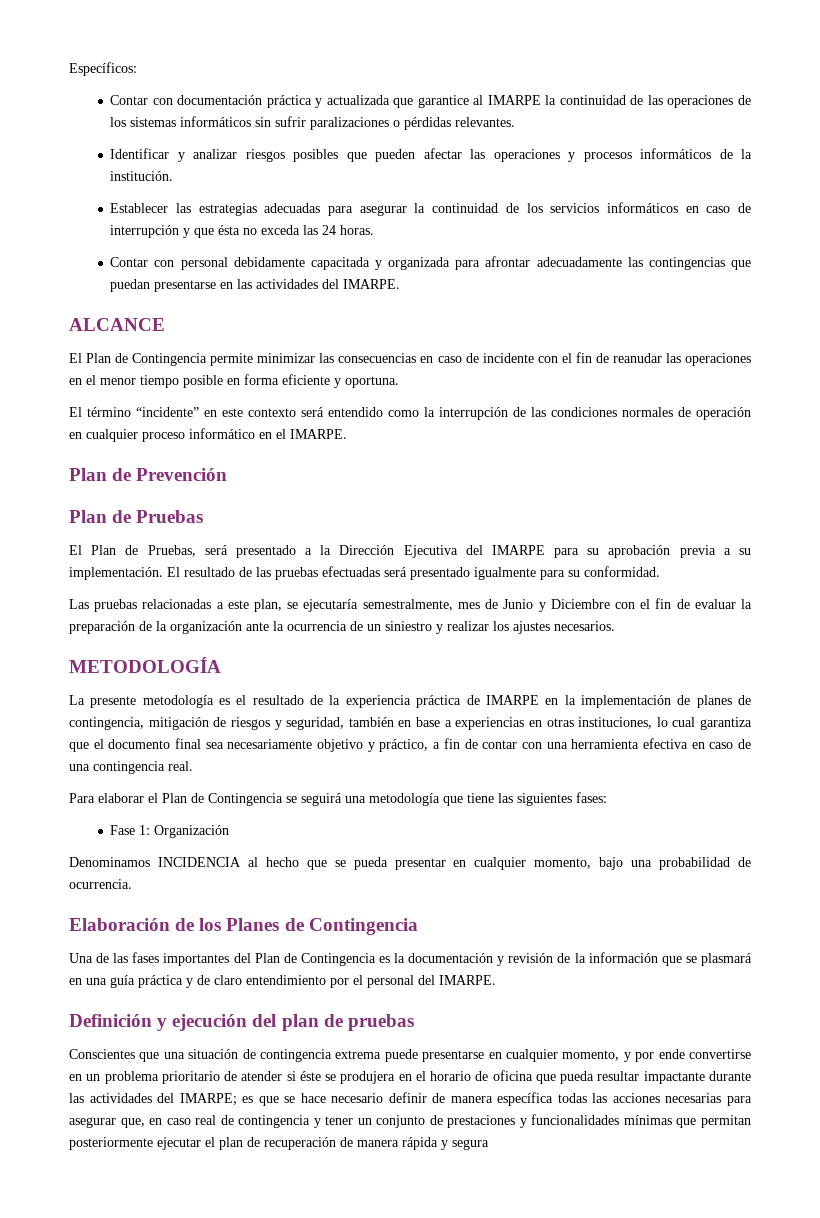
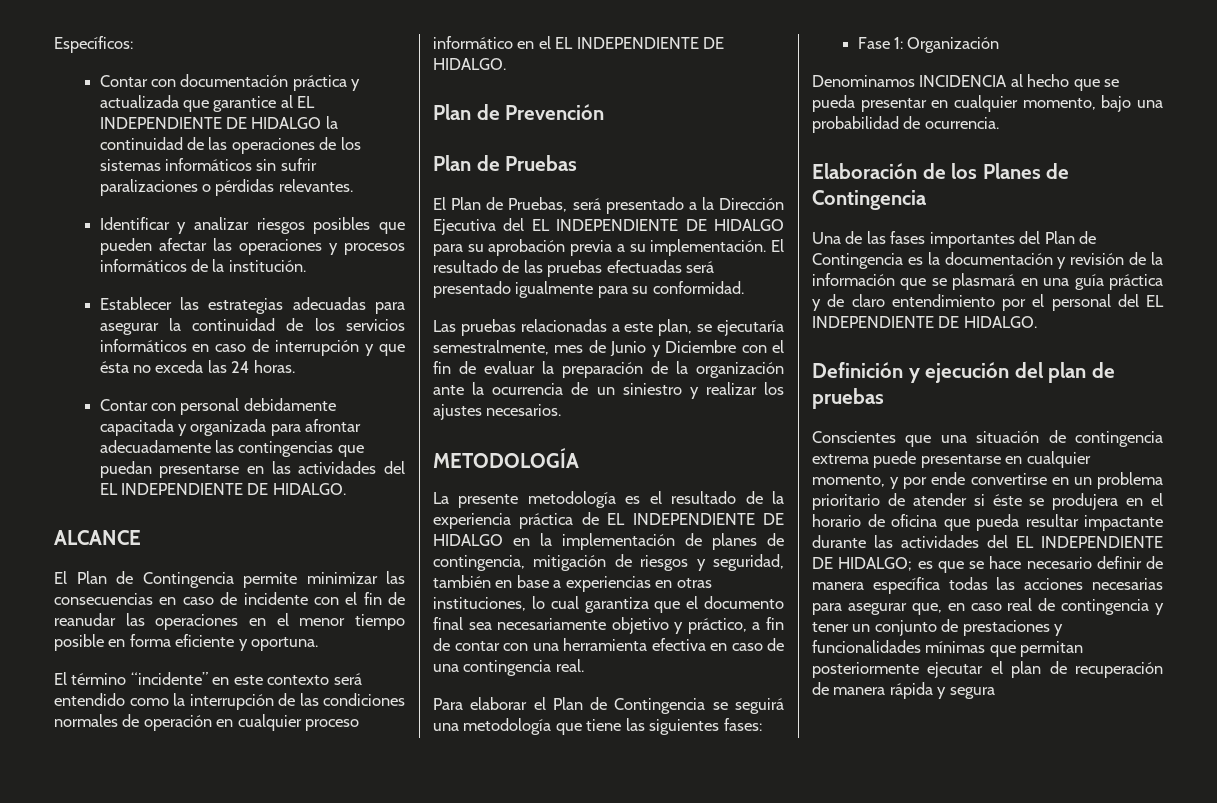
[487,95,541,105] IMARPE -> [297,96,316,108] [99,117,322,129] EL INDEPENDIENTE DE HIDALGO
[343,279,401,289] IMARPE. -> [99,483,346,495] EL INDEPENDIENTE DE HIDALGO.
[290,429,347,439] IMARPE. -> [555,37,725,49] [433,58,506,70] EL INDEPENDIENTE DE HIDALGO.
[491,545,545,555] IMARPE -> [531,219,784,231] EL INDEPENDIENTE DE HIDALGO
[485,695,539,705] IMARPE -> [607,513,784,525] [433,534,503,546] EL INDEPENDIENTE DE HIDALGO
[439,975,496,985] IMARPE. -> [1146,295,1164,307] [812,316,1037,328] EL INDEPENDIENTE DE HIDALGO.
[179,1093,237,1106] IMARPE; -> [1016,536,1163,548] [812,557,913,571] EL INDEPENDIENTE DE HIDALGO;

